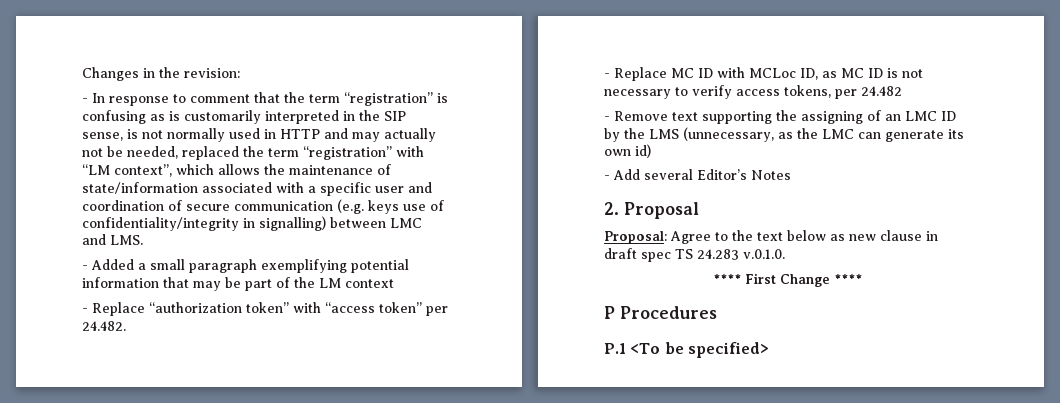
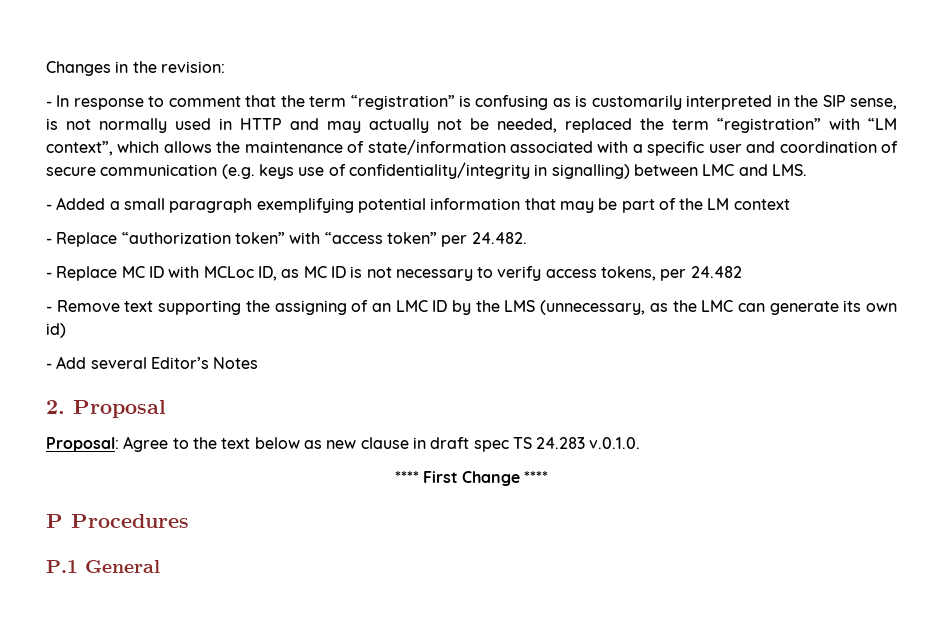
[630,342,770,358] <To be specified> -> [85,560,160,573] General

